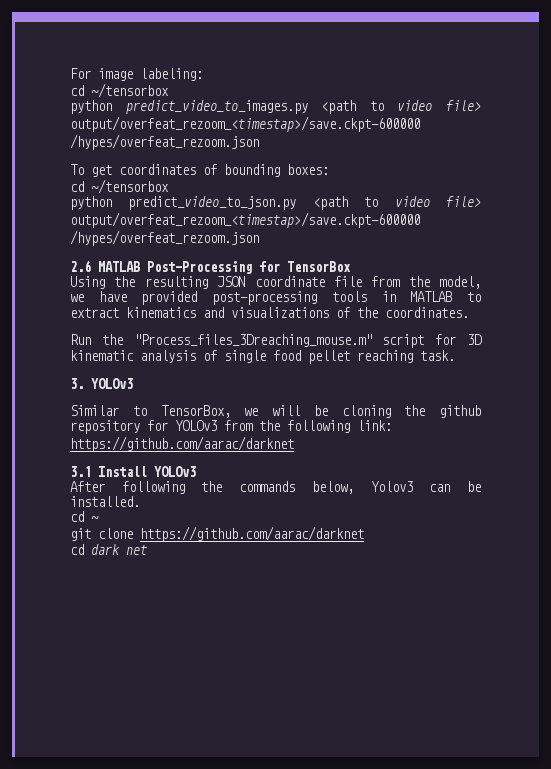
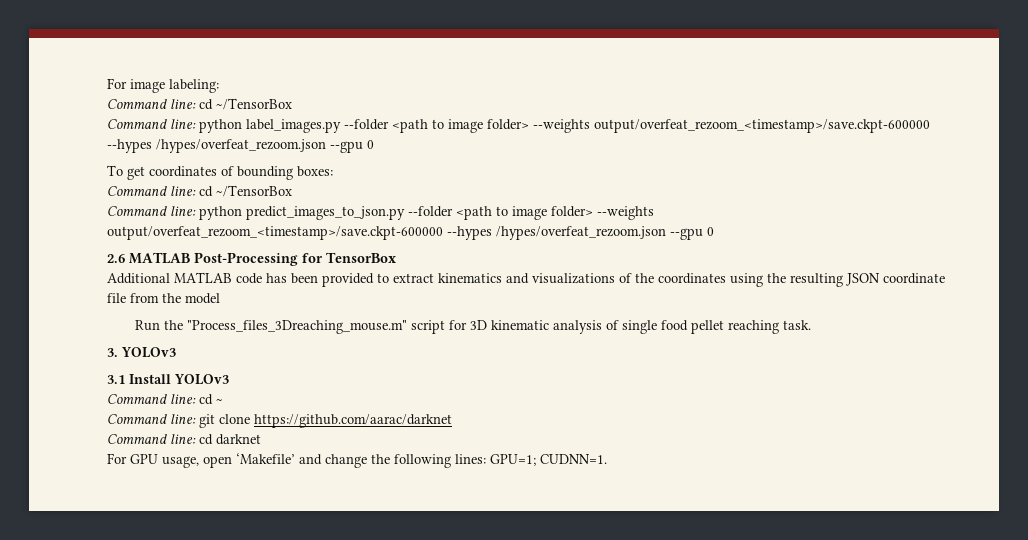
[70,83,169,98] [70,100,482,114] [70,116,420,132] [70,134,259,150] cd ~/tensorbox // python predict_video_to_images.py <path to video file> output/overfeat_rezoom_<timestap>/save.ckpt-600000 /hypes/overfeat_rezoom.json -> [107,98,292,110] [107,119,930,133] [107,139,374,153] Command line: cd ~/TensorBox // Command line: python label_images.py --folder <path to image folder> --weights output/overfeat_rezoom_<timestamp>/save.ckpt-600000 --hypes /hypes/overfeat_rezoom.json --gpu 0
[70,179,169,194] [70,196,481,210] [70,212,420,228] [70,230,259,246] cd ~/tensorbox // python predict_video_to_json.py <path to video file> output/overfeat_rezoom_<timestap>/save.ckpt-600000 /hypes/overfeat_rezoom.json -> [107,185,292,197] [107,206,654,220] [107,226,714,240] Command line: cd ~/TensorBox // Command line: python predict_images_to_json.py --folder <path to image folder> --weights output/overfeat_rezoom_<timestamp>/save.ckpt-600000 --hypes /hypes/overfeat_rezoom.json --gpu 0
[70,276,105,289] Using -> [107,272,763,287] Additional MATLAB code has been provided to extract kinematics and visualizations of the coordinates using
[439,276,481,289] [70,291,481,305] [70,307,469,318] model, we have provided post-processing tools in MATLAB to extract kinematics and visualizations of the coordinates. -> [185,293,220,304] model
[70,405,481,418] [70,420,392,434] [70,436,294,452] [70,466,196,477] [70,481,482,494] [70,496,140,507] Similar to TensorBox, we will be cloning the github repository for YOLOv3 from the following link: https://github.com/aarac/darknet // 3.1 Install YOLOv3 // After following the commands below, Yolov3 can be installed. // -> [107,374,229,385] [107,394,196,404] 3.1 Install YOLOv3 // Command line:
(99, 519) none -> [107,414,196,424] Command line:
[70,544,147,555] cd dark net -> [107,434,261,445] [107,453,607,468] Command line: cd darknet // For GPU usage, open ‘Makefile’ and change the following lines: GPU=1; CUDNN=1.

